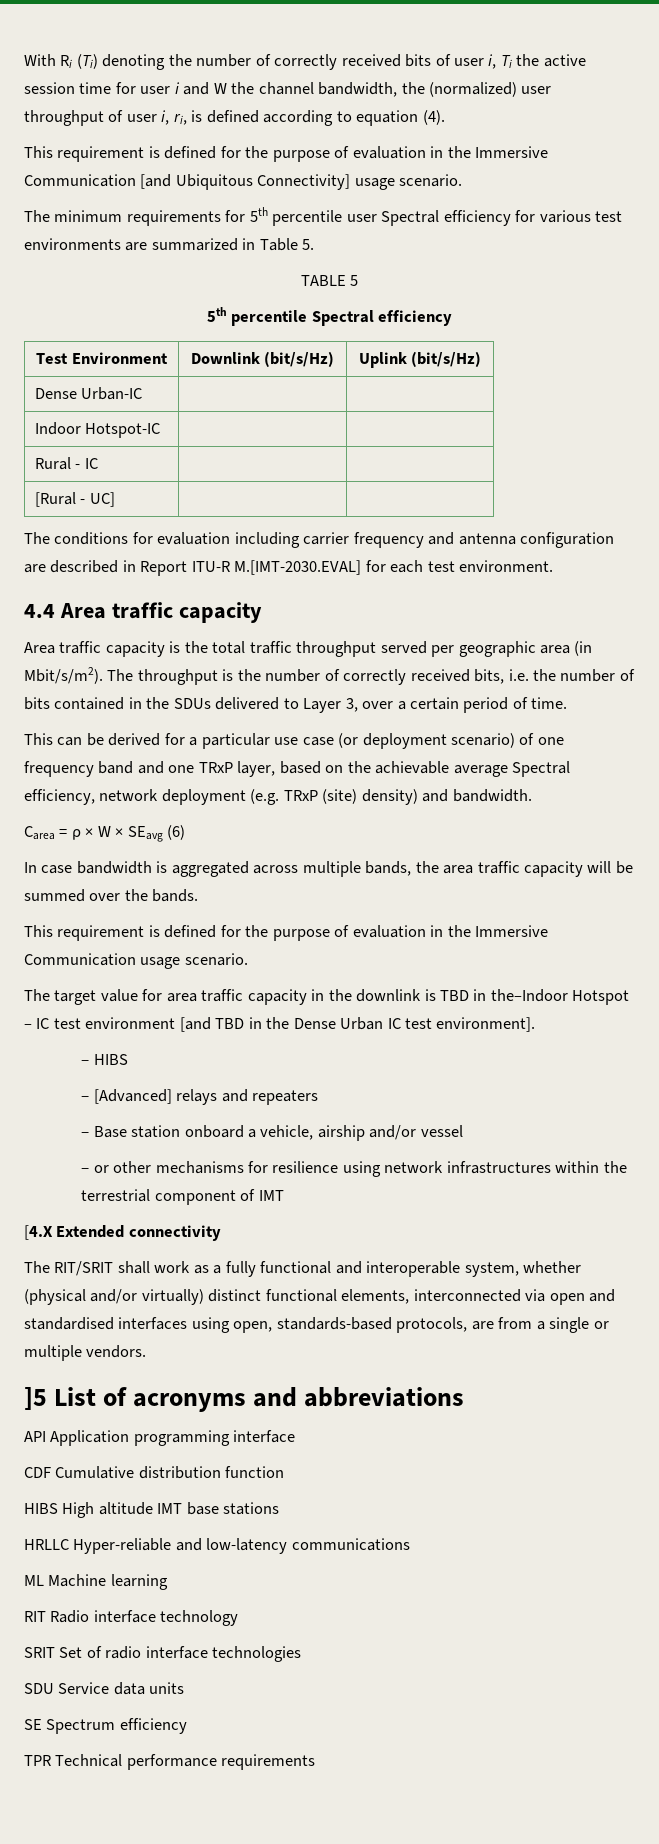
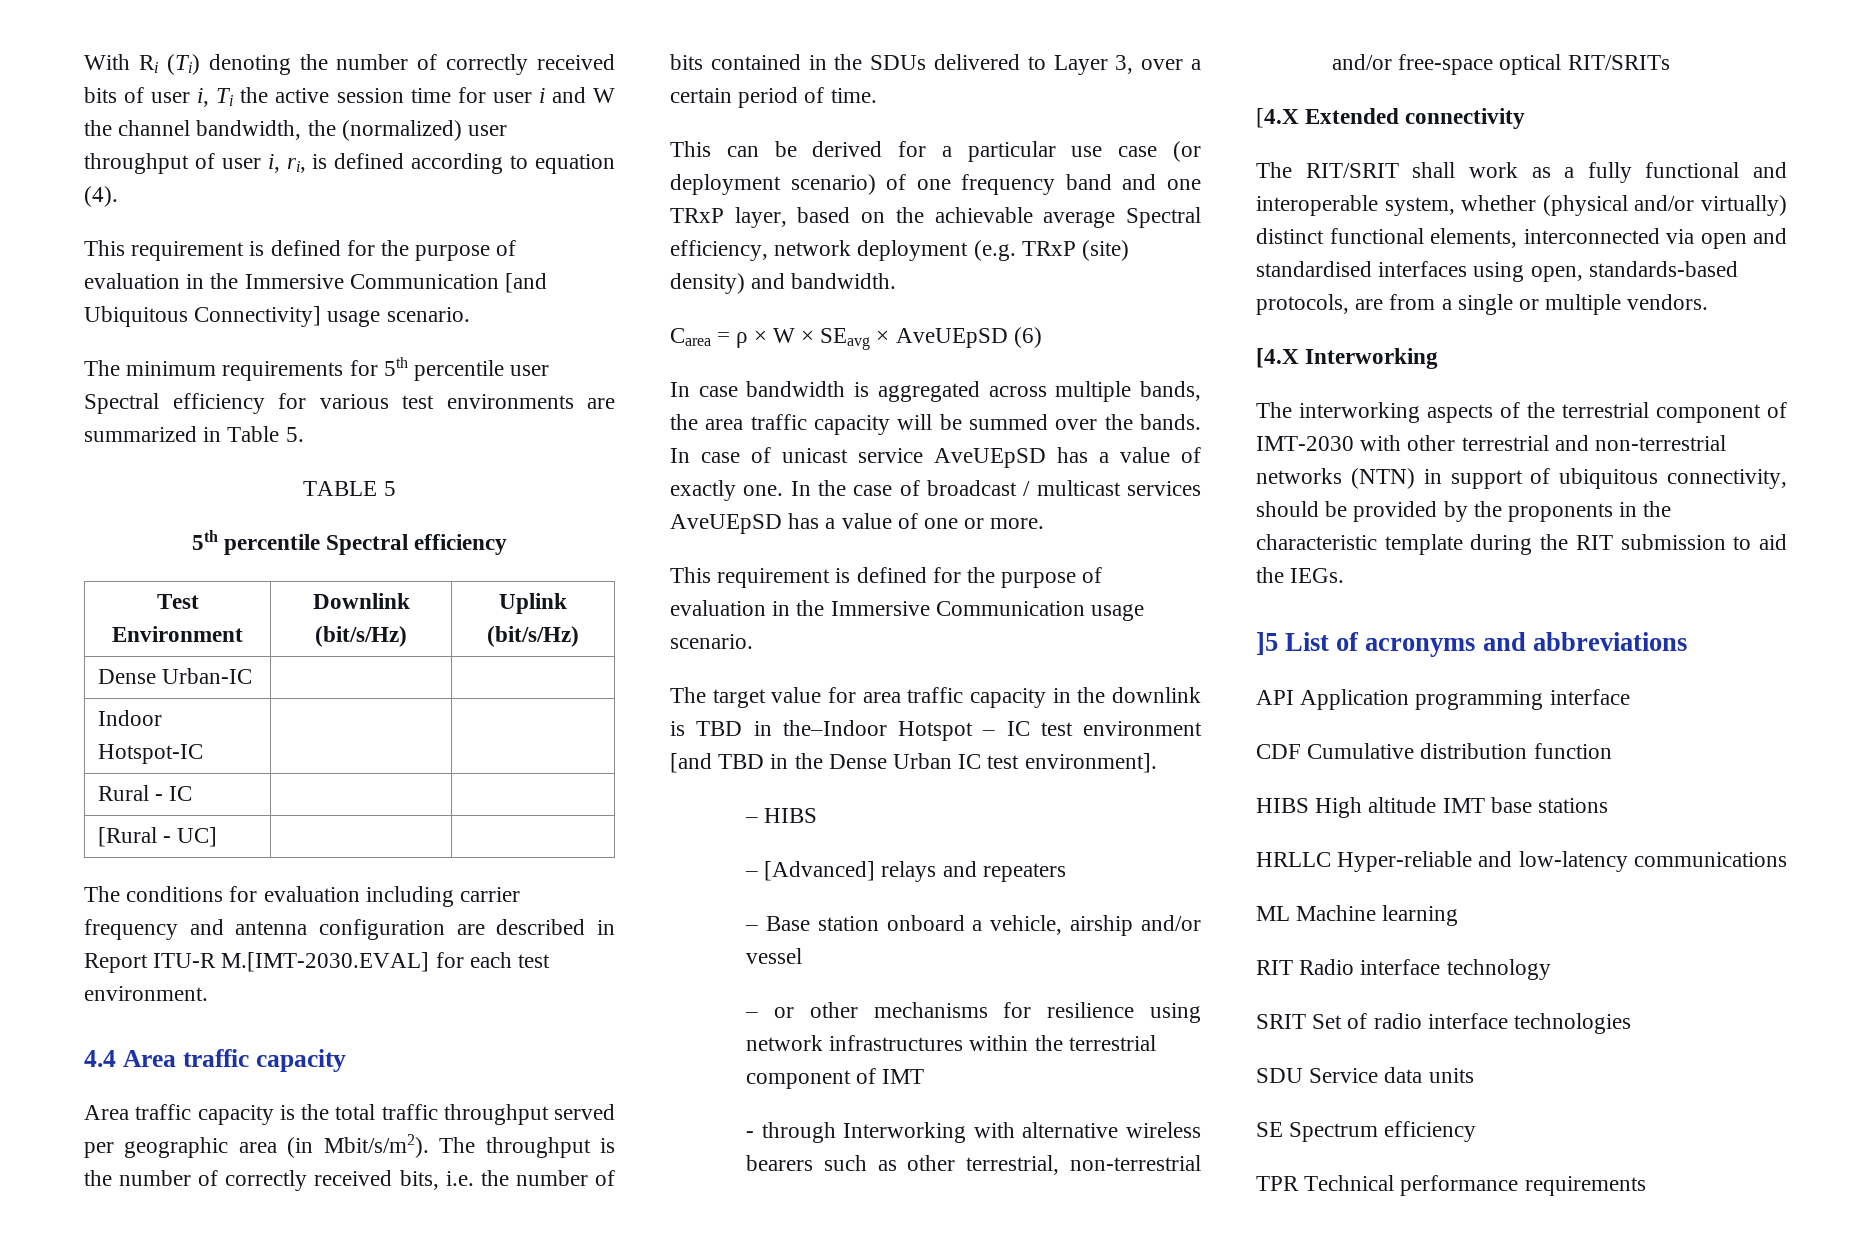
(163, 834) none -> [876,328,1008,348] × AveUEpSD
(199, 895) none -> [670,447,1201,468] [670,480,1201,501] [670,513,1045,534] In case of unicast service AveUEpSD has a value of exactly one. In the case of broadcast / multicast services AveUEpSD has a value of one or more.
(284, 1195) none -> [746,1122,1201,1143] [746,1155,1201,1175] [1332,54,1670,75] // - through Interworking with alternative wireless bearers such as other terrestrial, non-terrestrial and/or free-space optical RIT/SRITs
(147, 1351) none -> [1256,348,1439,369] [1256,402,1787,423] [1256,435,1727,451] [1256,468,1787,489] [1256,501,1672,522] [1256,534,1787,555] [1256,567,1345,583] // [4.X Interworking // The interworking aspects of the terrestrial component of IMT-2030 with other terrestrial and non-terrestrial networks (NTN) in support of ubiquitous connectivity, should be provided by the proponents in the characteristic template during the RIT submission to aid the IEGs.

